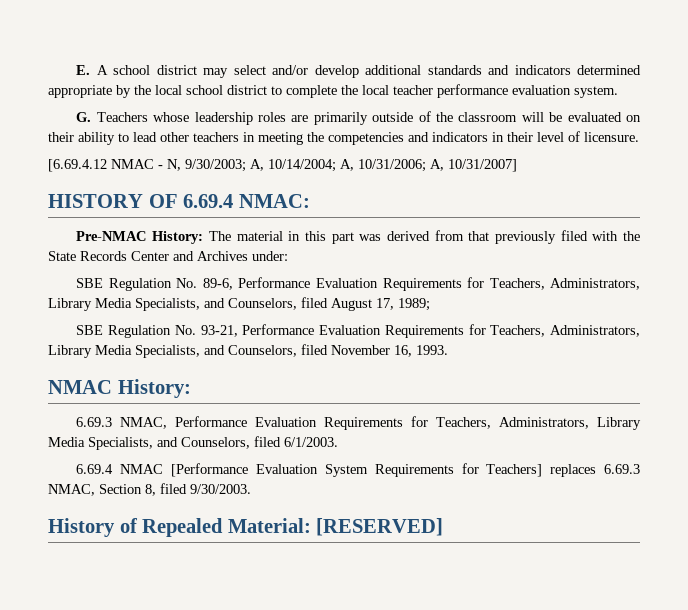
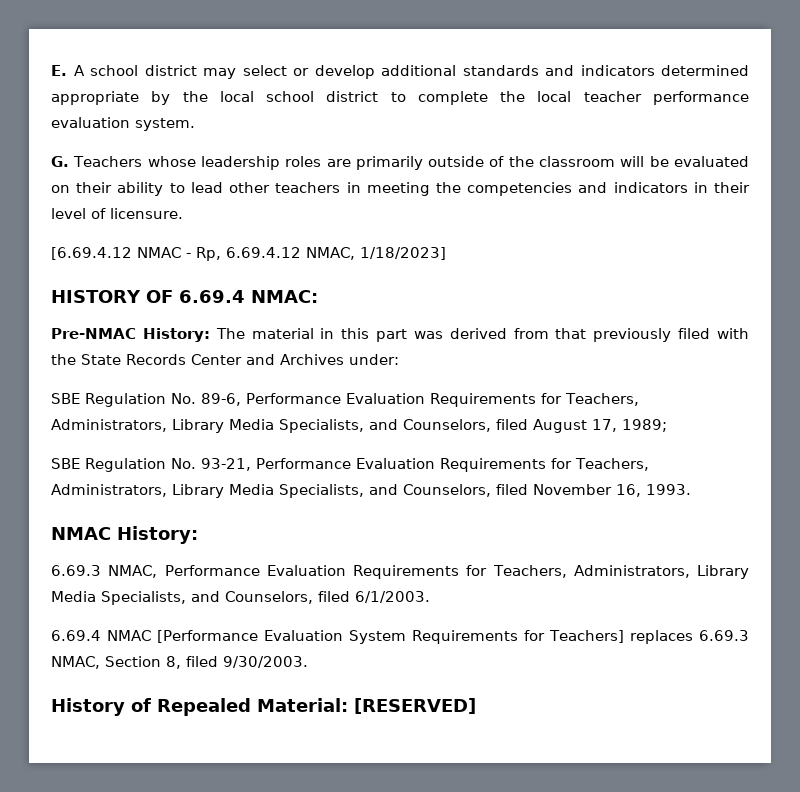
[272,65,309,75] and/or -> [293,68,309,76] or
[167,159,517,172] N, 9/30/2003; A, 10/14/2004; A, 10/31/2006; A, 10/31/2007] -> [196,247,446,261] Rp, 6.69.4.12 NMAC, 1/18/2023]

